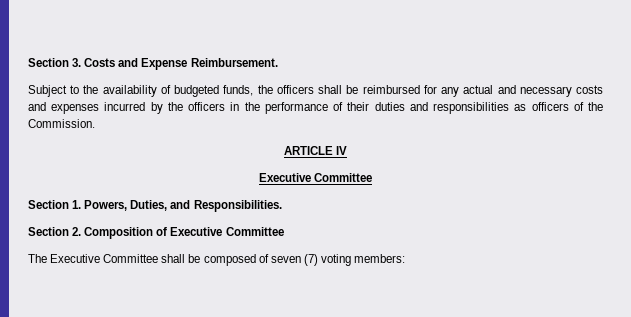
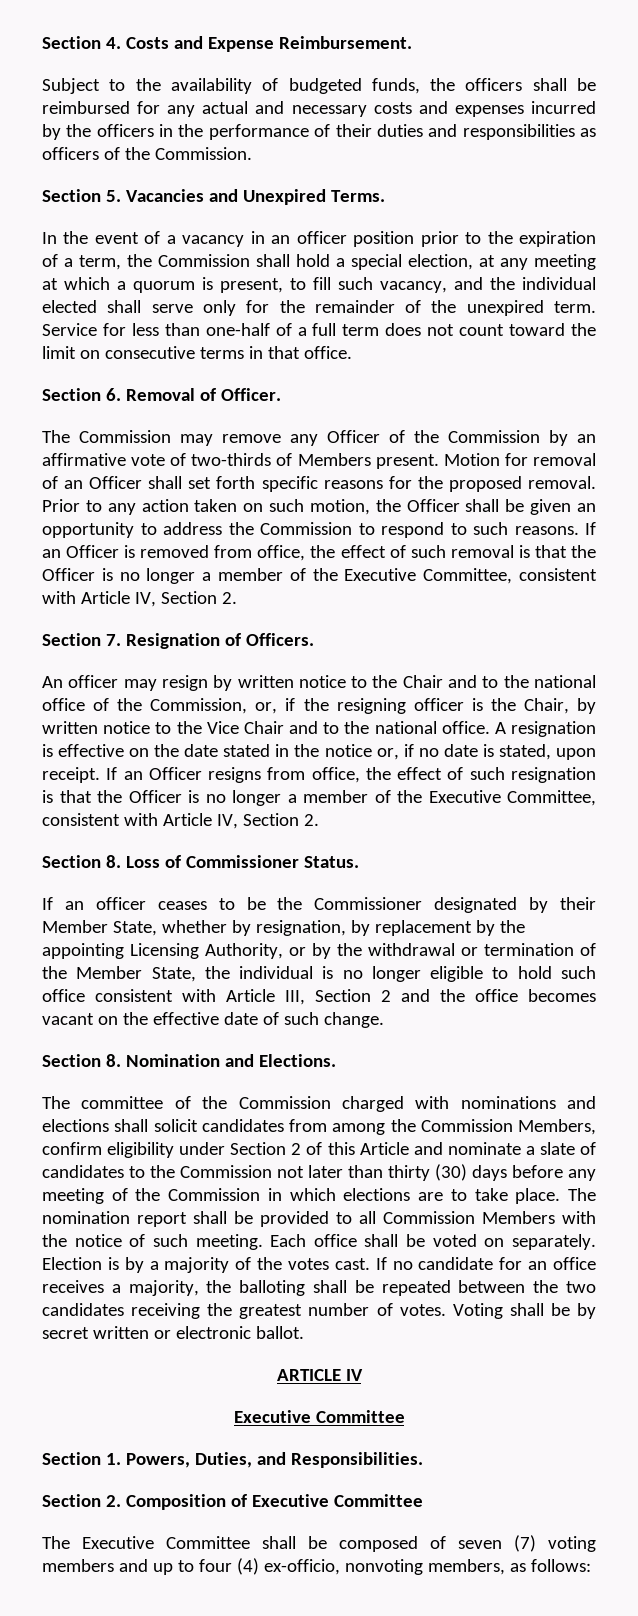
[28,58,82,67] Section 3. -> [42,36,121,49] Section 4.
(95, 123) none -> [42,189,385,205] [42,231,596,247] [42,254,596,270] [42,277,596,293] [42,300,596,316] [42,323,596,336] [42,346,352,359] [42,388,281,401] [42,430,596,446] [42,453,596,469] [42,476,596,492] [42,499,597,515] [42,522,596,538] [42,545,597,561] [42,568,597,584] [42,591,237,607] [42,633,314,649] [42,675,597,691] [42,698,596,714] [42,721,596,737] [42,744,596,760] [42,767,596,783] [42,790,596,806] [42,813,319,829] [42,855,359,868] [42,897,596,913] [42,920,525,936] [42,943,596,959] [42,966,596,982] [42,989,596,1005] [42,1012,384,1028] [42,1054,336,1067] [42,1096,596,1112] [42,1119,596,1135] [42,1142,596,1158] [42,1164,596,1181] [42,1188,597,1204] [42,1211,596,1227] [42,1234,596,1250] [42,1257,596,1273] [42,1280,596,1296] [42,1303,597,1319] [42,1326,304,1339] // Section 5. Vacancies and Unexpired Terms. // In the event of a vacancy in an officer position prior to the expiration of a term, the Commission shall hold a special election, at any meeting at which a quorum is present, to fill such vacancy, and the individual elected shall serve only for the remainder of the unexpired term. Service for less than one-half of a full term does not count toward the limit on consecutive terms in that office. // Section 6. Removal of Officer. // The Commission may remove any Officer of the Commission by an affirmative vote of two-thirds of Members present. Motion for removal of an Officer shall set forth specific reasons for the proposed removal. Prior to any action taken on such motion, the Officer shall be given an opportunity to address the Commission to respond to such reasons. If an Officer is removed from office, the effect of such removal is that the Officer is no longer a member of the Executive Committee, consistent with Article IV, Section 2. // Section 7. Resignation of Officers. // An officer may resign by written notice to the Chair and to the national office of the Commission, or, if the resigning officer is the Chair, by written notice to the Vice Chair and to the national office. A resignation is effective on the date stated in the notice or, if no date is stated, upon receipt. If an Officer resigns from office, the effect of such resignation is that the Officer is no longer a member of the Executive Committee, consistent with Article IV, Section 2. // Section 8. Loss of Commissioner Status. // If an officer ceases to be the Commissioner designated by their Member State, whether by resignation, by replacement by the appointing Licensing Authority, or by the withdrawal or termination of the Member State, the individual is no longer eligible to hold such office consistent with Article III, Section 2 and the office becomes vacant on the effective date of such change. // Section 8. Nomination and Elections. // The committee of the Commission charged with nominations and elections shall solicit candidates from among the Commission Members, confirm eligibility under Section 2 of this Article and nominate a slate of candidates to the Commission not later than thirty (30) days before any meeting of the Commission in which elections are to take place. The nomination report shall be provided to all Commission Members with the notice of such meeting. Each office shall be voted on separately. Election is by a majority of the votes cast. If no candidate for an office receives a majority, the balloting shall be repeated between the two candidates receiving the greatest number of votes. Voting shall be by secret written or electronic ballot.
[354,254,406,263] members: -> [42,1558,591,1575] members and up to four (4) ex-officio, nonvoting members, as follows:

